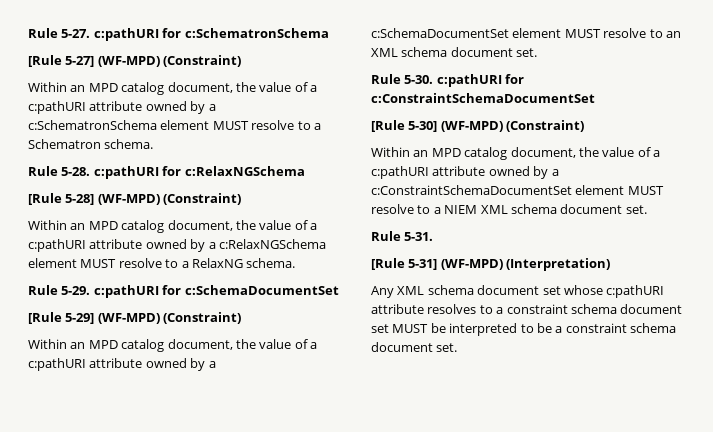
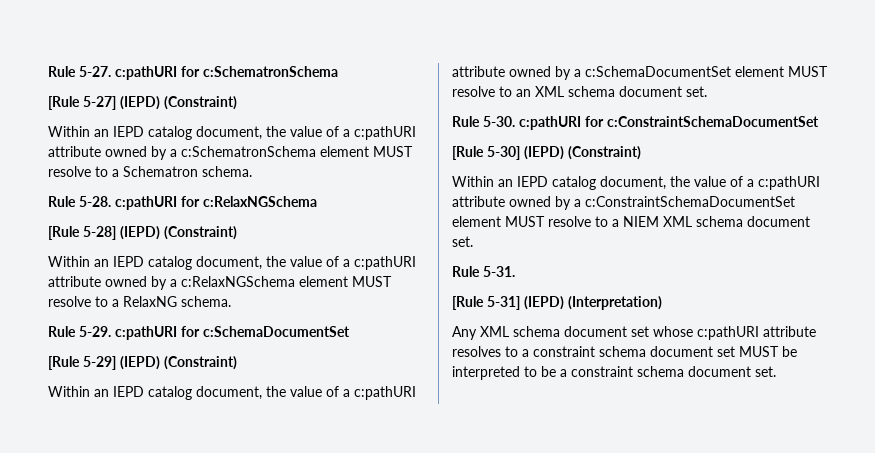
[97,55,242,67] [28,82,118,92] (WF-MPD) (Constraint) // Within an MPD -> [120,96,237,110] [48,126,144,137] (IEPD) (Constraint) // Within an IEPD
[97,193,242,205] [28,220,118,230] (WF-MPD) (Constraint) // Within an MPD -> [120,226,237,240] [48,256,144,267] (IEPD) (Constraint) // Within an IEPD
[97,312,242,324] [28,339,118,349] (WF-MPD) (Constraint) // Within an MPD -> [120,356,237,370] [48,386,144,397] (IEPD) (Constraint) // Within an IEPD
[440,120,585,132] [371,147,461,157] (WF-MPD) (Constraint) // Within an MPD -> [524,146,641,160] [452,176,548,187] (IEPD) (Constraint) // Within an IEPD
[440,259,503,270] (WF-MPD) -> [524,296,564,310] (IEPD)

